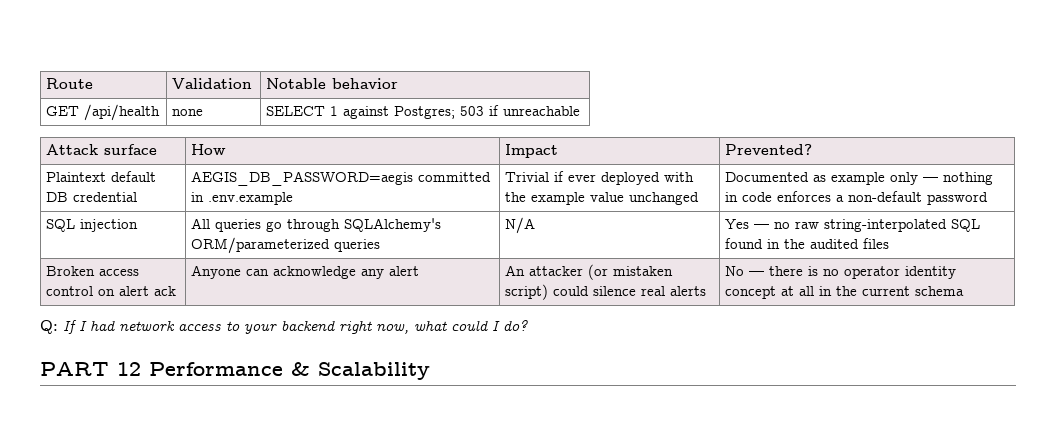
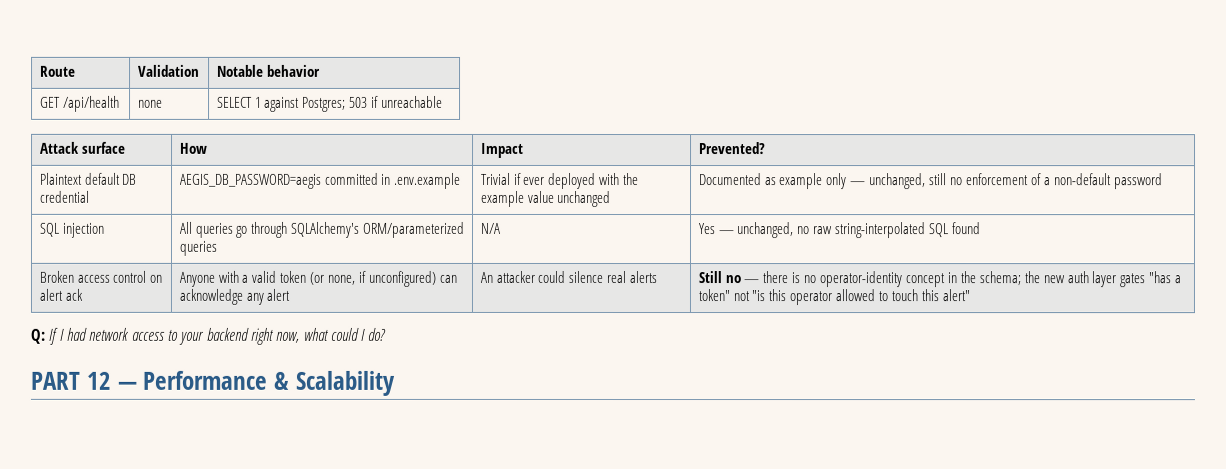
[943,172,994,185] [725,191,832,202] nothing in code enforces -> [869,173,1042,190] unchanged, still no enforcement of
(770, 226) none -> [736,222,795,239] unchanged,
[767,238,890,249] in the audited files -> (982, 228) none
(242, 272) none -> [217,270,436,287] with a valid token (or none, if unconfigured)
[588,264,674,280] [505,284,549,300] (or mistaken script) -> (535, 276) none
[725,266,745,276] No -> [697,271,741,284] Still no
[844,266,957,279] [725,286,965,299] operator identity concept at all in the current schema -> [819,271,1182,288] [697,289,970,306] operator-identity concept in the schema; the new auth layer gates "has a token" not "is this operator allowed to touch this alert"
(141, 369) none -> [116,381,137,390] —

